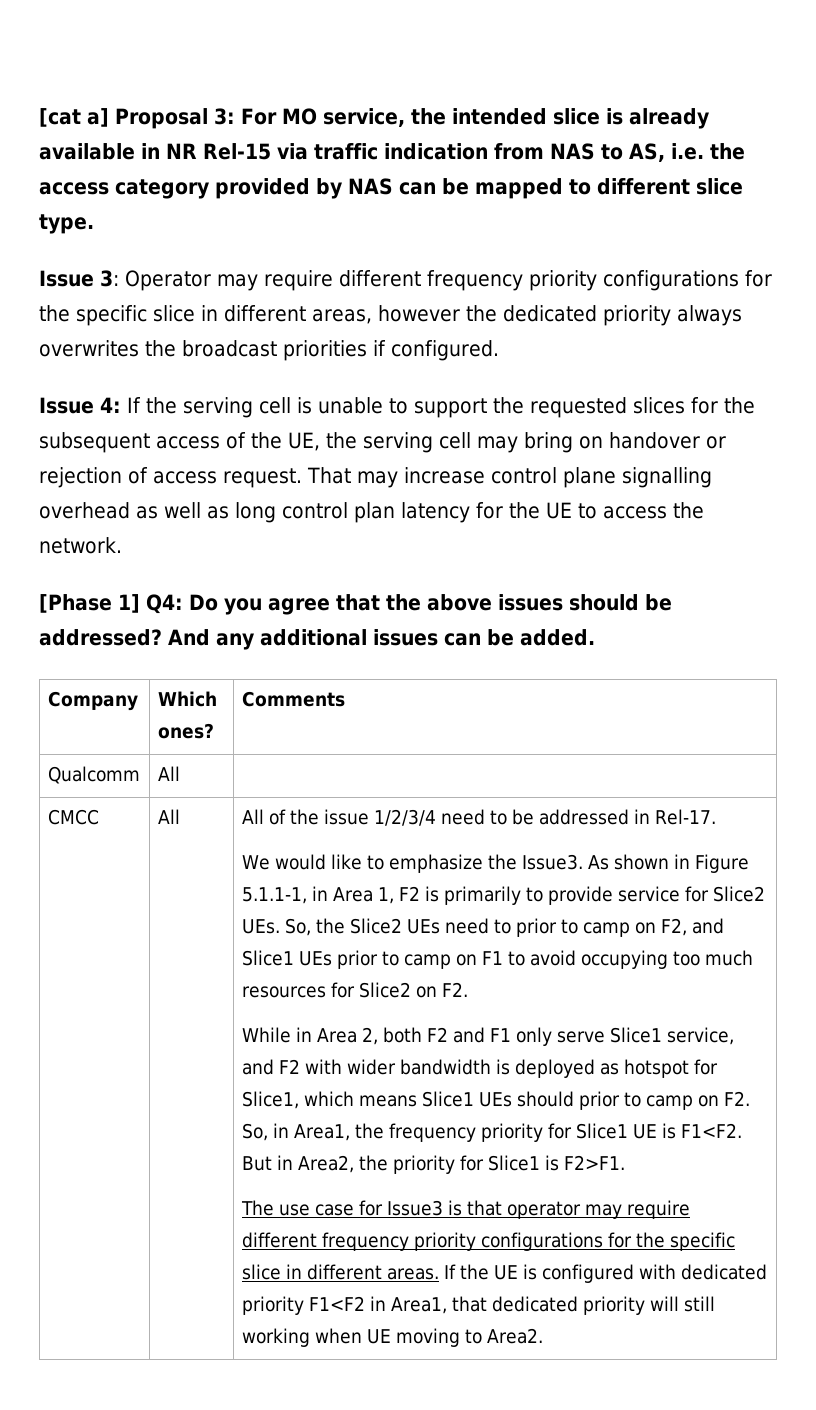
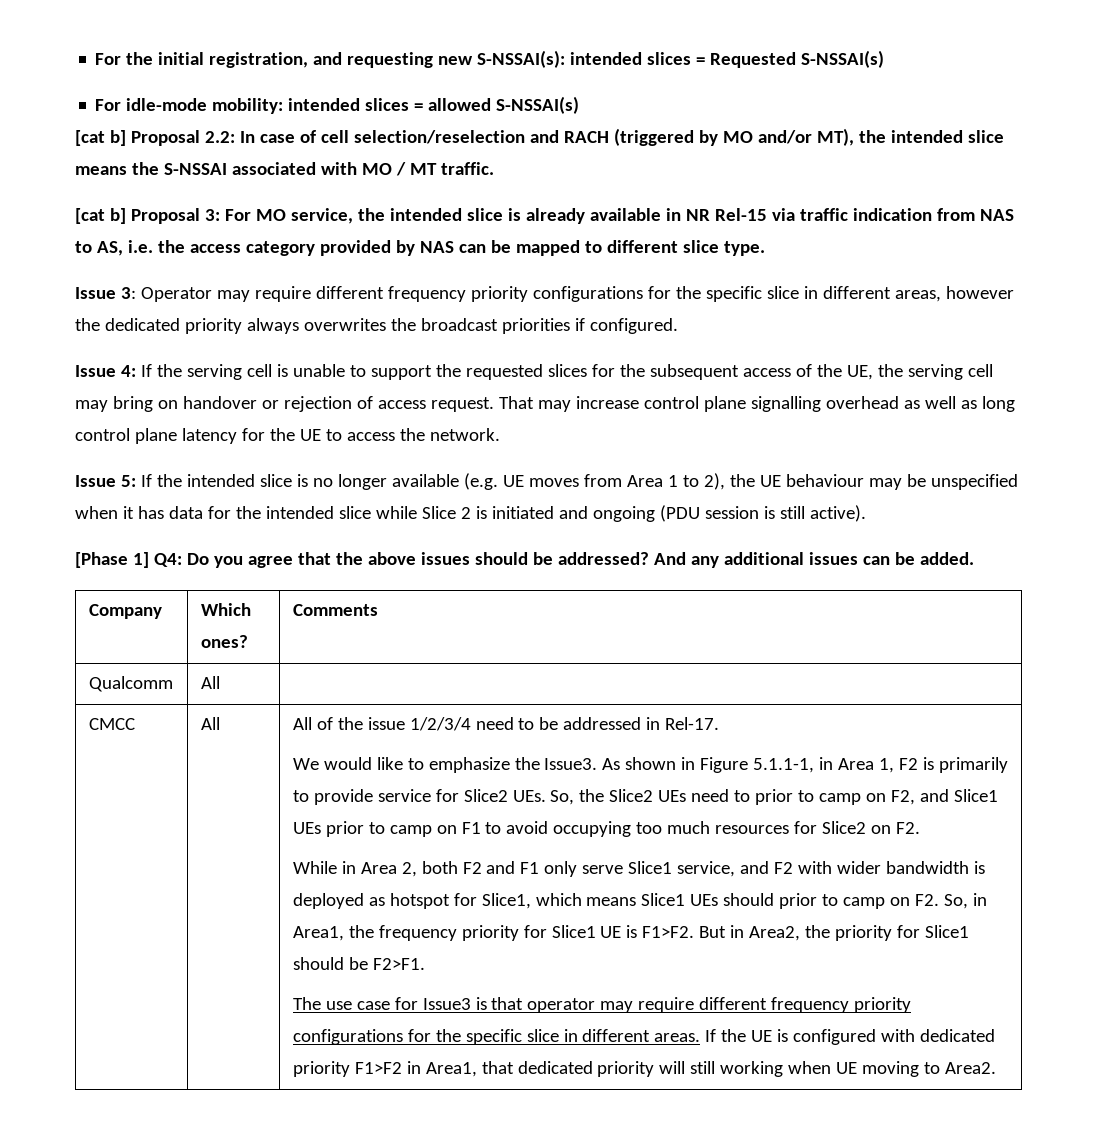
[39,108,109,127] [cat a] -> [95,50,885,68] [95,96,580,114] [75,128,1004,146] [75,162,494,176] [75,208,126,224] For the initial registration, and requesting new S-NSSAI(s): intended slices = Requested S-NSSAI(s) // For idle-mode mobility: intended slices = allowed S-NSSAI(s) // [cat b] Proposal 2.2: In case of cell selection/reselection and RACH (triggered by MO and/or MT), the intended slice means the S-NSSAI associated with MO / MT traffic. // [cat b]
[354,502,395,523] plan -> [134,428,177,444] plane
(122, 545) none -> [75,473,1018,490] [75,505,866,522] // Issue 5: If the intended slice is no longer available (e.g. UE moves from Area 1 to 2), the UE behaviour may be unspecified when it has data for the intended slice while Slice 2 is initiated and ongoing (PDU session is still active).
[680,1123,742,1138] F1<F2. -> [642,926,695,938] F1>F2.
[544,1155,559,1171] is -> [292,957,368,970] should be
[308,1296,365,1311] F1<F2 -> [354,1062,402,1074] F1>F2

